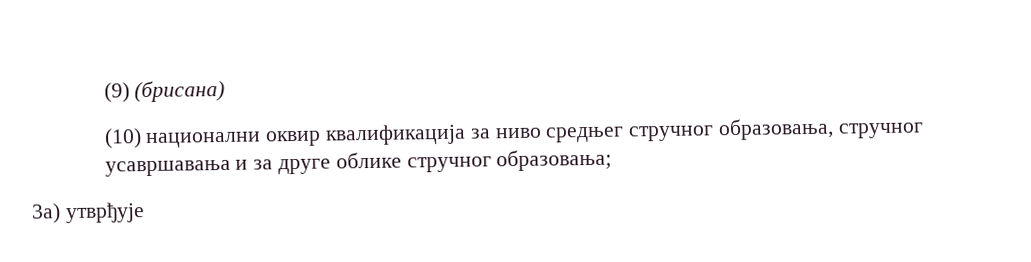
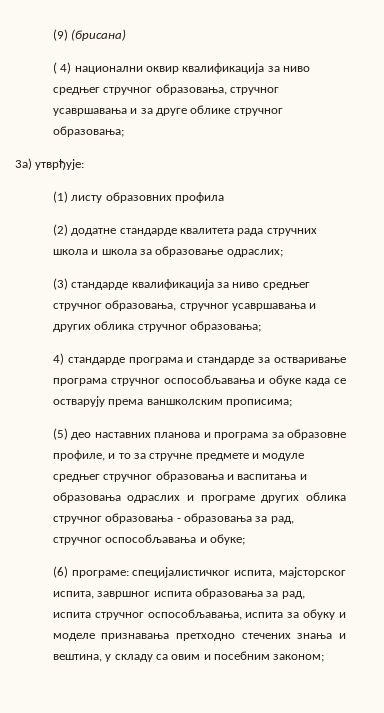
[103,128,142,149] (10) -> [52,62,72,74] ( 4)
[64,202,145,224] утврђује -> [35,159,85,170] [52,191,224,203] [52,224,317,236] [52,246,283,257] [52,278,310,290] [52,300,317,311] [52,321,261,332] [52,353,347,365] [52,375,347,386] [52,396,292,407] [52,428,347,440] [52,450,305,461] [52,471,307,482] [52,492,346,503] [52,513,294,524] [52,534,245,545] [52,566,346,578] [52,588,305,599] [52,609,347,620] [52,633,346,641] [52,651,325,662] утврђује: // (1) листу образовних профила // (2) додатне стандарде квалитета рада стручних школа и школа за образовање одраслих; // (3) стандарде квалификација за ниво средњег стручног образовања, стручног усавршавања и других облика стручног образовања; // 4) стандарде програма и стандарде за остваривање програма стручног оспособљавања и обуке када се остварују према ваншколским прописима; // (5) део наставних планова и програма за образовне профиле, и то за стручне предмете и модуле средњег стручног образовања и васпитања и образовања одраслих и програме других облика стручног образовања - образовања за рад, стручног оспособљавања и обуке; // (6) програме: специјалистичког испита, мајсторског испита, завршног испита образовања за рад, испита стручног оспособљавања, испита за обуку и моделе признавања претходно стечених знања и вештина, у складу са овим и посебним законом;

